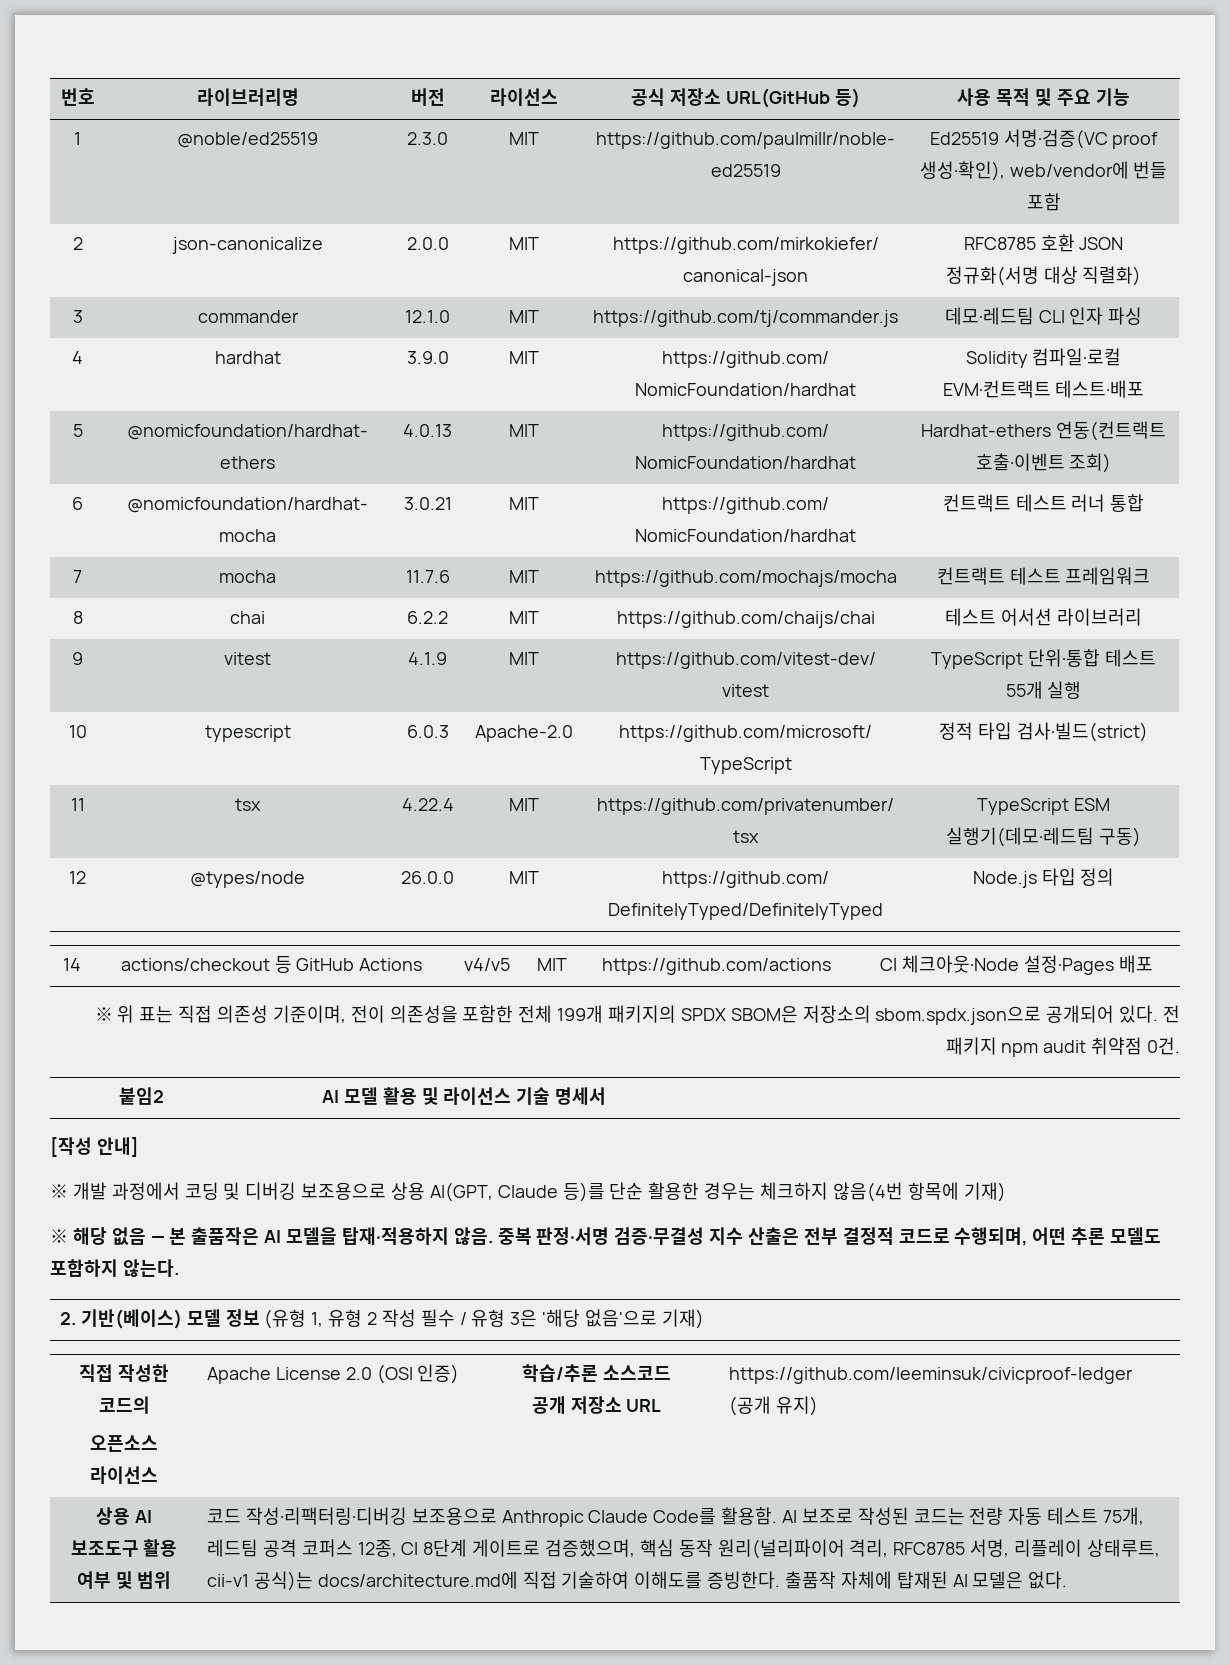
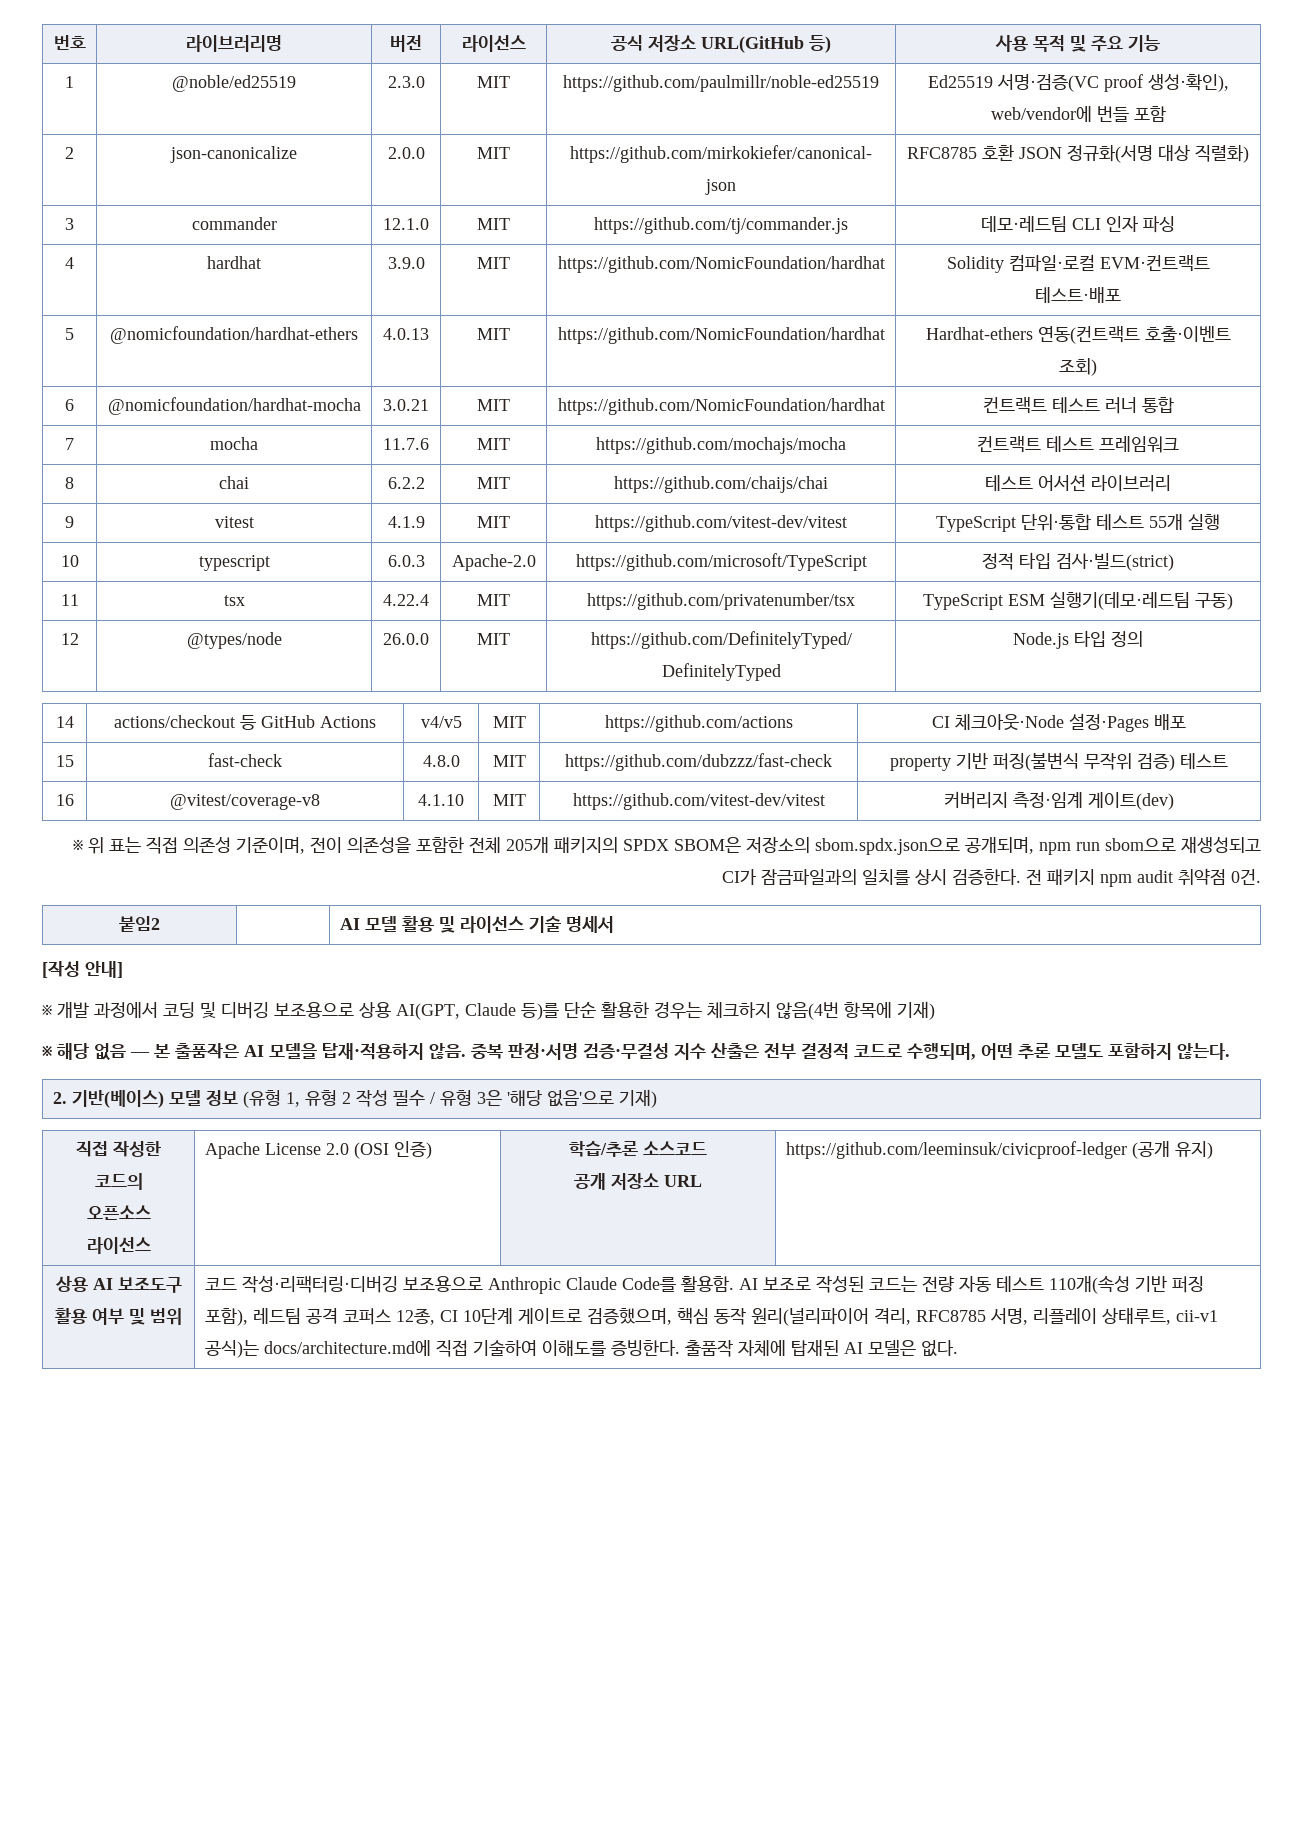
(1153, 964) none -> [55,755,74,767] [208,753,282,767] [422,755,460,767] [492,755,526,767] [565,753,832,771] [890,752,1228,771] [55,794,74,806] [170,794,320,810] [418,794,464,806] [492,794,526,806] [572,793,825,810] [944,791,1174,810] // 15 | fast-check | 4.8.0 | MIT | https://github.com/dubzzz/fast-check | property 기반 퍼징(불변식 무작위 검증) 테스트 // 16 | @vitest/coverage-v8 | 4.1.10 | MIT | https://github.com/vitest-dev/vitest | 커버리지 측정·임계 게이트(dev)
[557,1005,604,1023] 199개 -> [506,837,549,853] 205개
[1046,1005,1159,1023] 공개되어 있다. -> [965,836,1261,855] [722,869,1021,886] 공개되며, npm run sbom으로 재생성되고 CI가 잠금파일과의 일치를 상시 검증한다.
[1103,1507,1145,1525] 75개, -> [1048,1276,1204,1294] [204,1308,248,1326] 110개(속성 기반 퍼징 포함),
[423,1539,468,1557] 8단계 -> [462,1307,513,1324] 10단계

